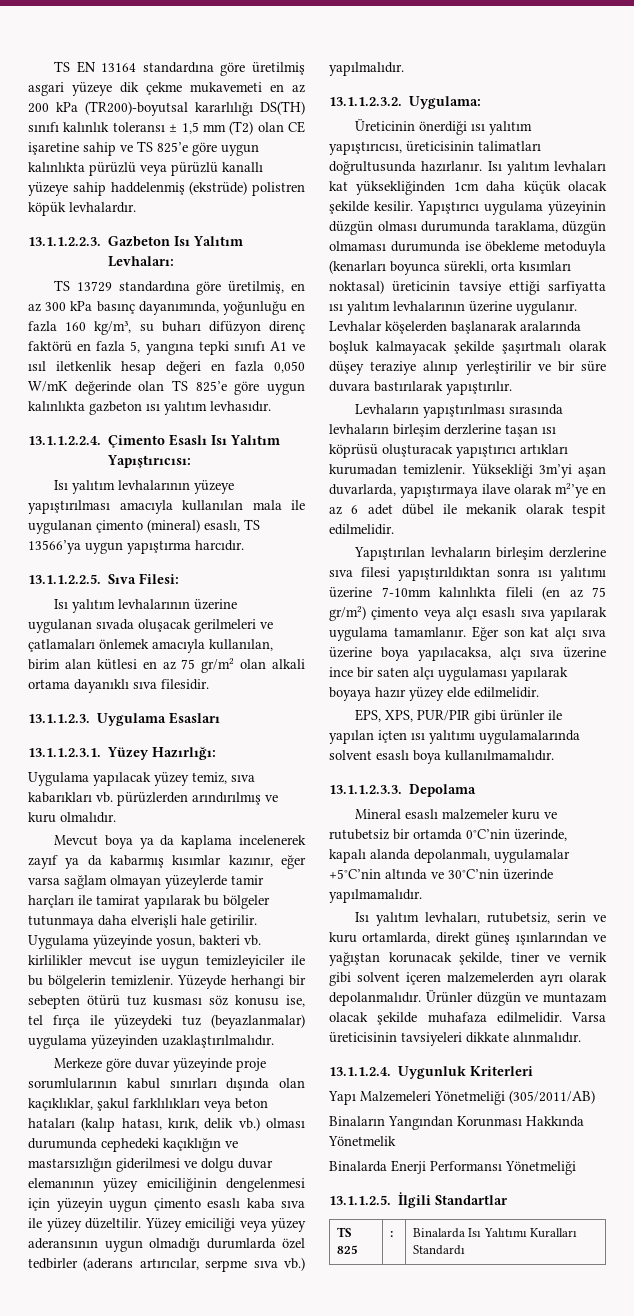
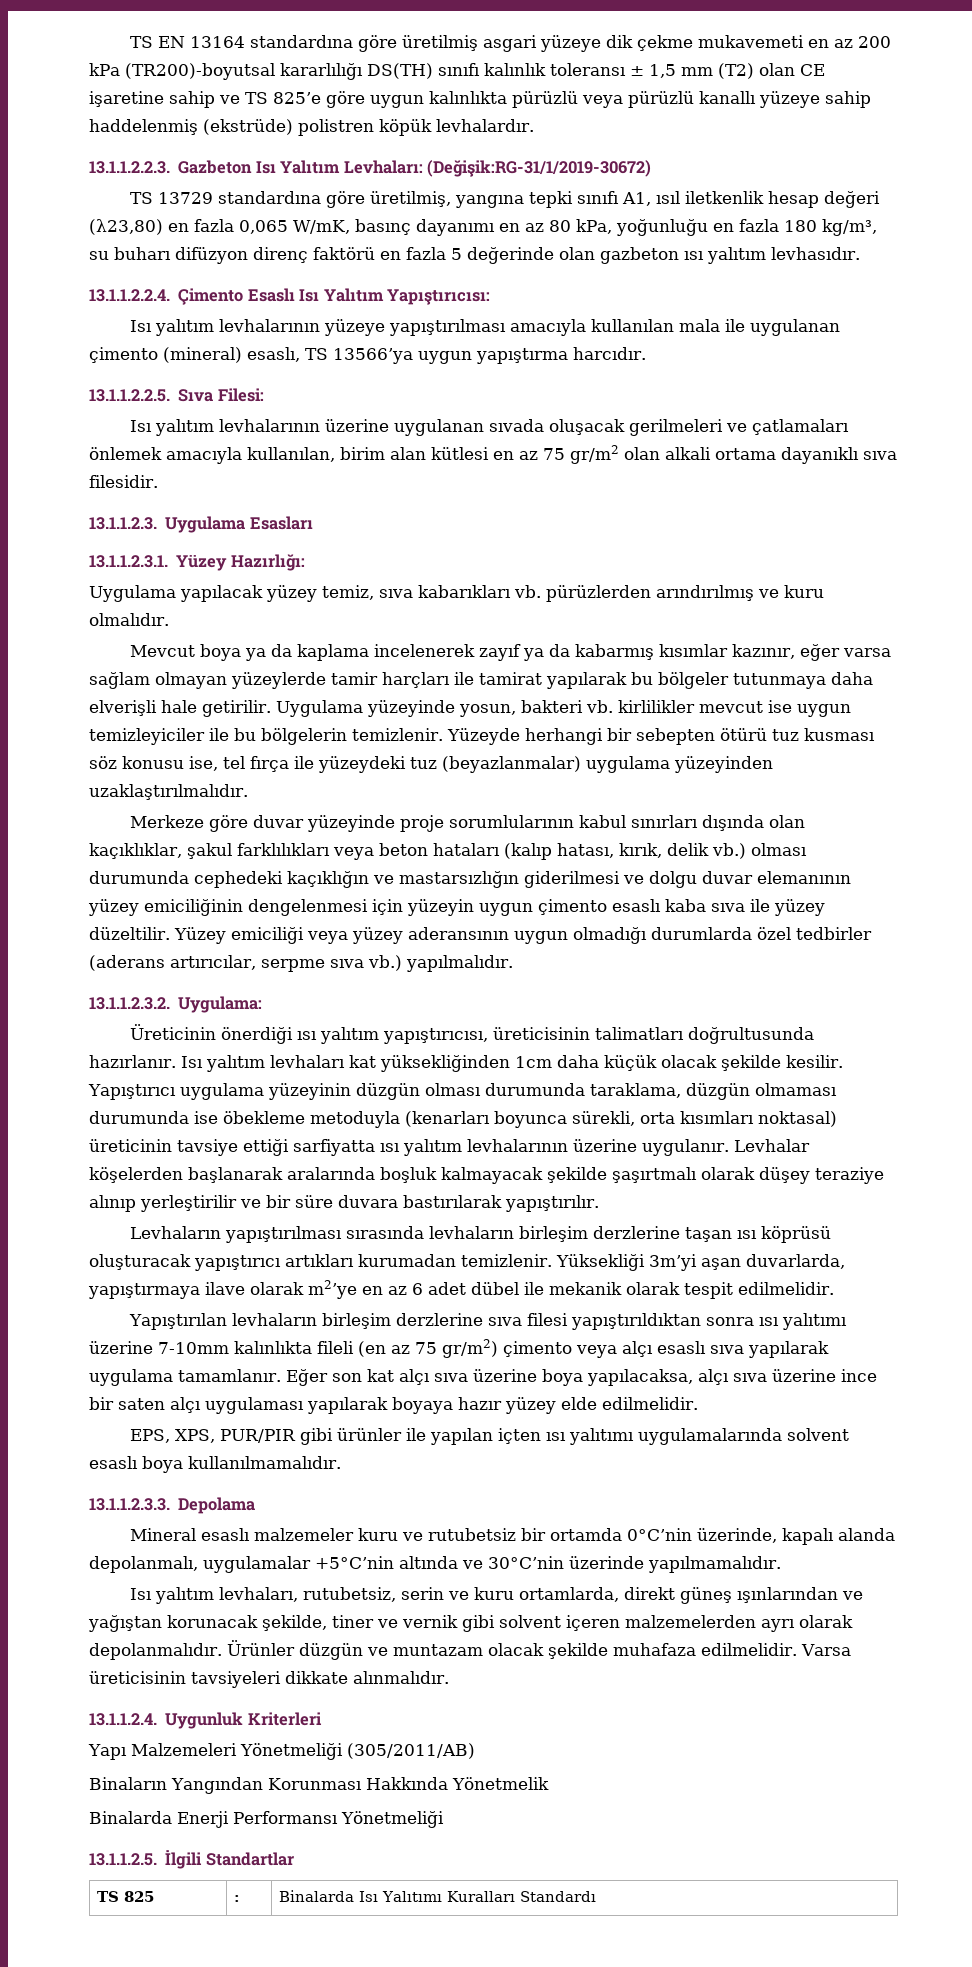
(175, 261) none -> [427,160,652,177] (Değişik:RG-31/1/2019-30672)
[291,283,305,291] [28,301,219,315] en az 300 kPa basınç dayanımında, -> [455,191,881,208] [89,219,612,236] yangına tepki sınıfı A1, ısıl iletkenlik hesap değeri (λ23,80) en fazla 0,065 W/mK, basınç dayanımı en az 80 kPa,
[65,322,87,331] 160 -> [784,220,817,232] 180
[130,341,305,355] [28,361,305,375] [28,380,305,395] [28,401,85,411] 5, yangına tepki sınıfı A1 ve ısıl iletkenlik hesap değeri en fazla 0,050 W/mK değerinde olan TS 825’e göre uygun kalınlıkta -> [451,247,595,264] 5 değerinde olan

